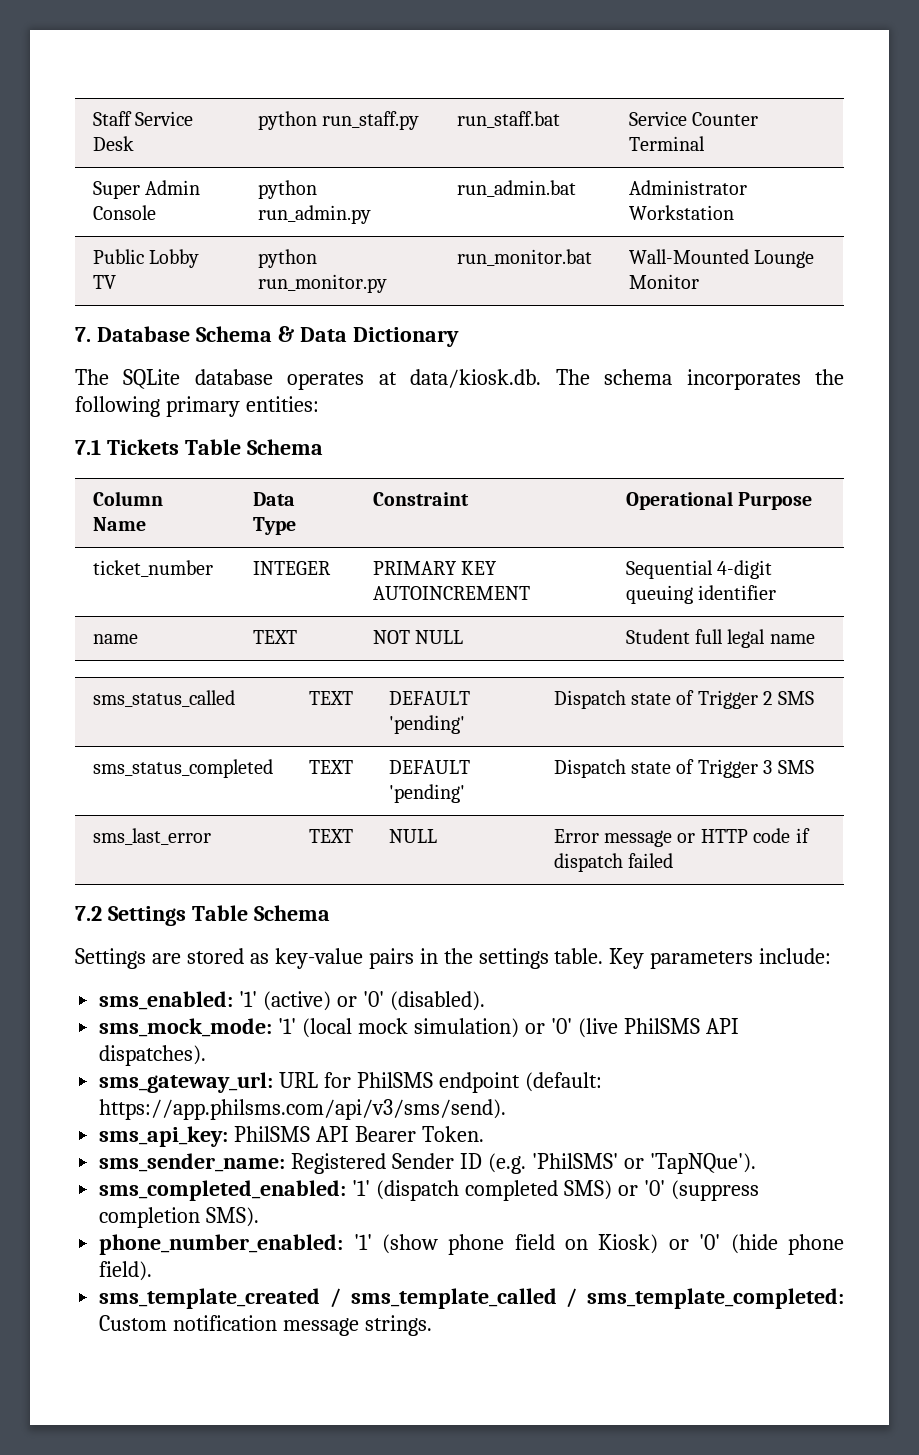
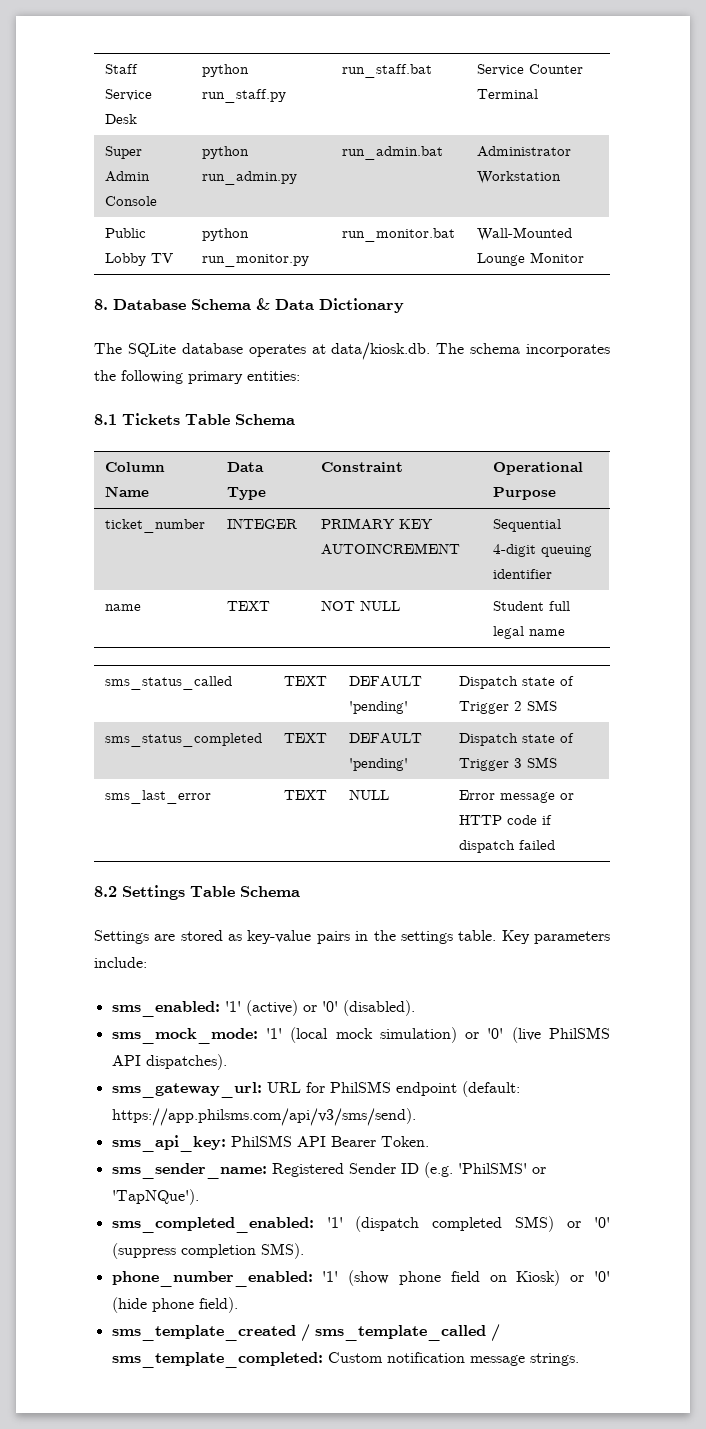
[75,327,91,342] 7. -> [94,299,108,310] 8.
[75,439,101,455] 7.1 -> [94,414,117,425] 8.1
[75,906,102,921] 7.2 -> [94,886,117,897] 8.2

